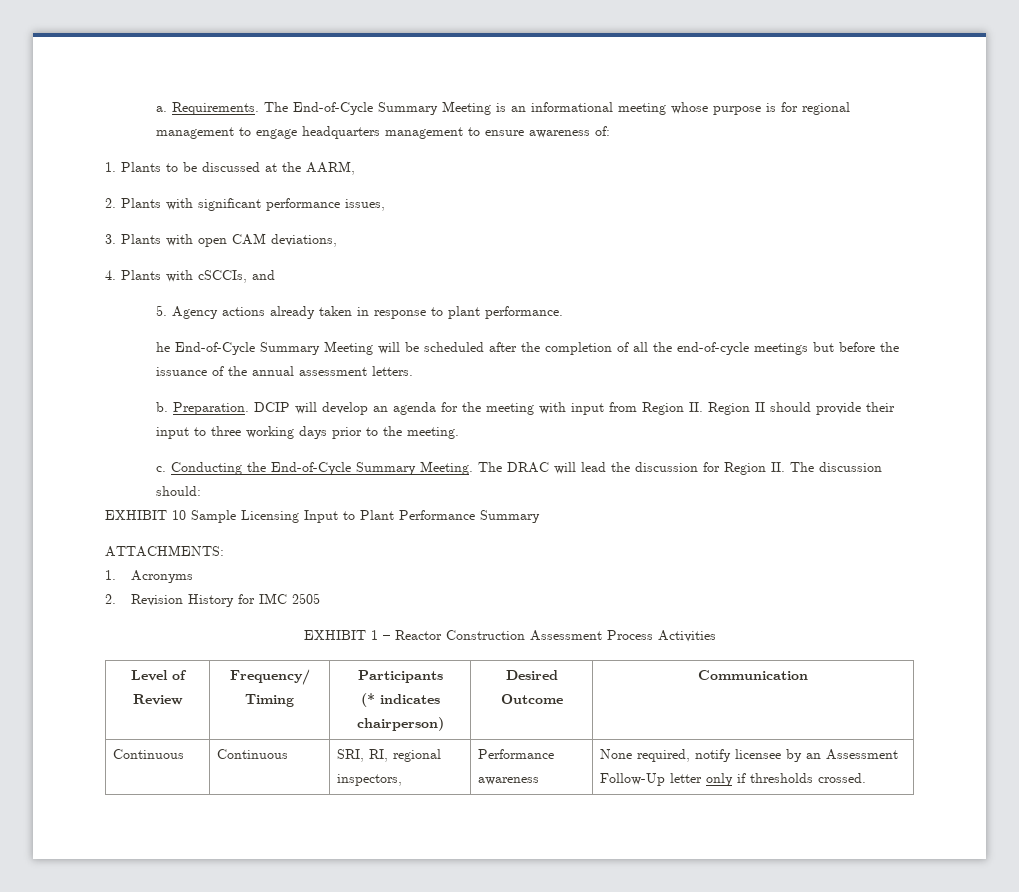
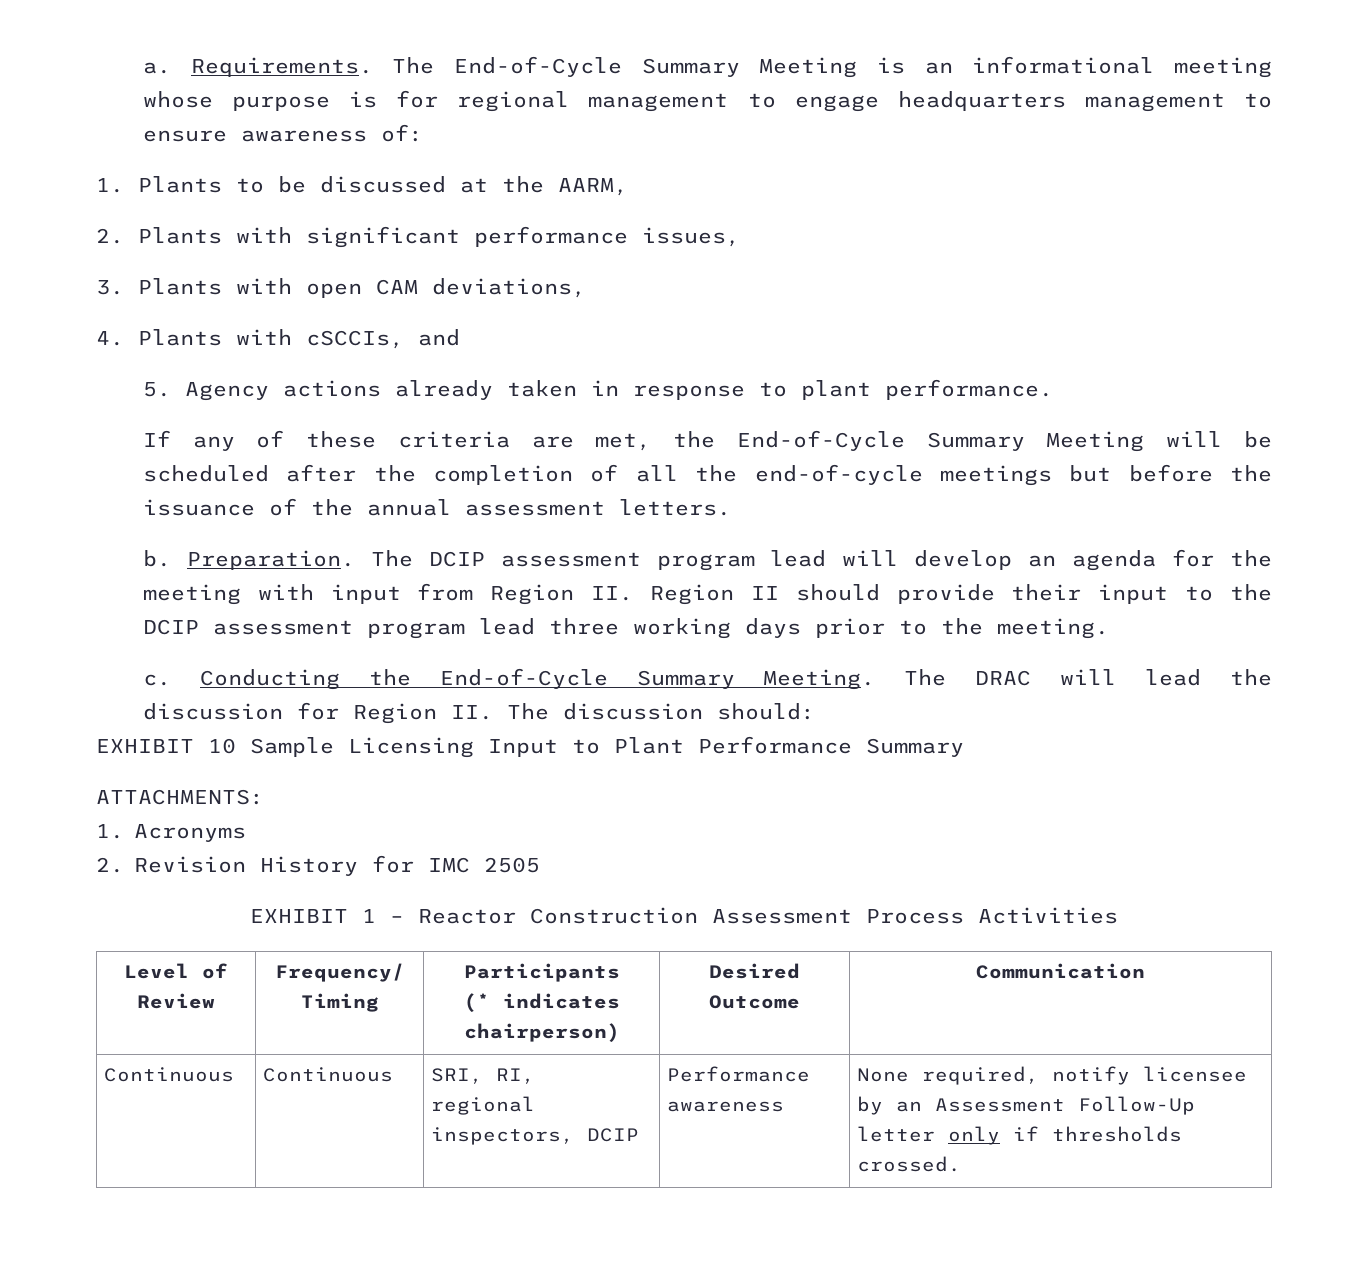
[155,342,170,352] he -> [142,430,716,451] If any of these criteria are met, the
[253,402,290,412] DCIP -> [370,550,827,571] The DCIP assessment program lead
(206, 431) none -> [1230,584,1273,601] [142,618,535,639] the DCIP assessment program lead
(403, 780) none -> [587,1128,640,1142] DCIP

